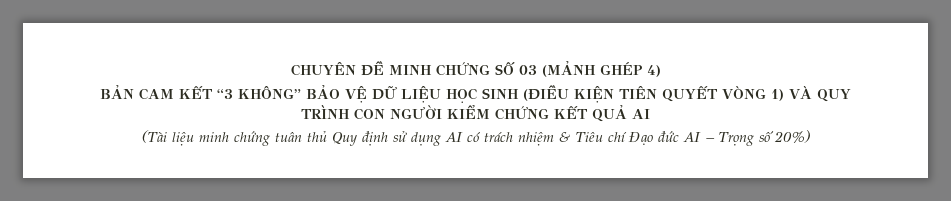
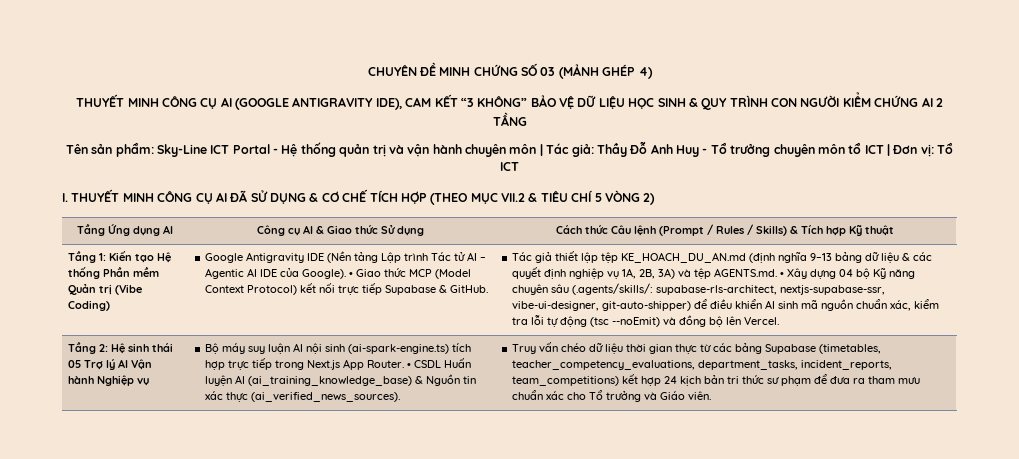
[100,85,134,99] BẢN -> [76,94,402,110] THUYẾT MINH CÔNG CỤ AI (GOOGLE ANTIGRAVITY IDE),
[523,85,812,103] (ĐIỀU KIỆN TIÊN QUYẾT VÒNG 1) VÀ -> [688,98,698,107] &
[554,105,650,122] [141,130,810,146] KẾT QUẢ AI // (Tài liệu minh chứng tuân thủ Quy định sử dụng AI có trách nhiệm & Tiêu chí Đạo đức AI – Trọng số 20%) -> [921,97,943,107] [492,112,527,126] [65,141,954,157] [500,162,519,171] [62,189,656,205] [76,224,173,236] [256,224,424,236] [556,224,894,236] [68,251,172,263] [68,267,160,279] [68,283,143,295] [68,300,111,311] [204,251,486,263] [204,268,471,279] [204,283,488,295] [511,251,932,263] [511,267,915,279] [511,283,885,295] [511,299,939,311] [511,315,779,327] [68,342,174,354] [68,359,153,370] [68,375,150,386] [204,343,471,354] [204,358,471,370] [204,374,476,386] [204,391,400,402] [511,342,881,354] [511,360,892,370] [511,374,920,386] [511,390,711,402] AI 2 TẦNG // Tên sản phẩm: Sky-Line ICT Portal - Hệ thống quản trị và vận hành chuyên môn | Tác giả: Thầy Đỗ Anh Huy - Tổ trưởng chuyên môn tổ ICT | Đơn vị: Tổ ICT // I. THUYẾT MINH CÔNG CỤ AI ĐÃ SỬ DỤNG & CƠ CHẾ TÍCH HỢP (THEO MỤC VII.2 & TIÊU CHÍ 5 VÒNG 2) // Tầng Ứng dụng AI | Công cụ AI & Giao thức Sử dụng | Cách thức Câu lệnh (Prompt / Rules / Skills) & Tích hợp Kỹ thuật // Tầng 1: Kiến tạo Hệ thống Phần mềm Quản trị (Vibe Coding) | Google Antigravity IDE (Nền tảng Lập trình Tác tử AI – Agentic AI IDE của Google). • Giao thức MCP (Model Context Protocol) kết nối trực tiếp Supabase & GitHub. | Tác giả thiết lập tệp KE_HOACH_DU_AN.md (định nghĩa 9–13 bảng dữ liệu & các quyết định nghiệp vụ 1A, 2B, 3A) và tệp AGENTS.md. • Xây dựng 04 bộ Kỹ năng chuyên sâu (.agents/skills/: supabase-rls-architect, nextjs-supabase-ssr, vibe-ui-designer, git-auto-shipper) để điều khiển AI sinh mã nguồn chuẩn xác, kiểm tra lỗi tự động (tsc --noEmit) và đồng bộ lên Vercel. // Tầng 2: Hệ sinh thái 05 Trợ lý AI Vận hành Nghiệp vụ | Bộ máy suy luận AI nội sinh (ai-spark-engine.ts) tích hợp trực tiếp trong Next.js App Router. • CSDL Huấn luyện AI (ai_training_knowledge_base) & Nguồn tin xác thực (ai_verified_news_sources). | Truy vấn chéo dữ liệu thời gian thực từ các bảng Supabase (timetables, teacher_competency_evaluations, department_tasks, incident_reports, team_competitions) kết hợp 24 kịch bản tri thức sư phạm để đưa ra tham mưu chuẩn xác cho Tổ trưởng và Giáo viên.

